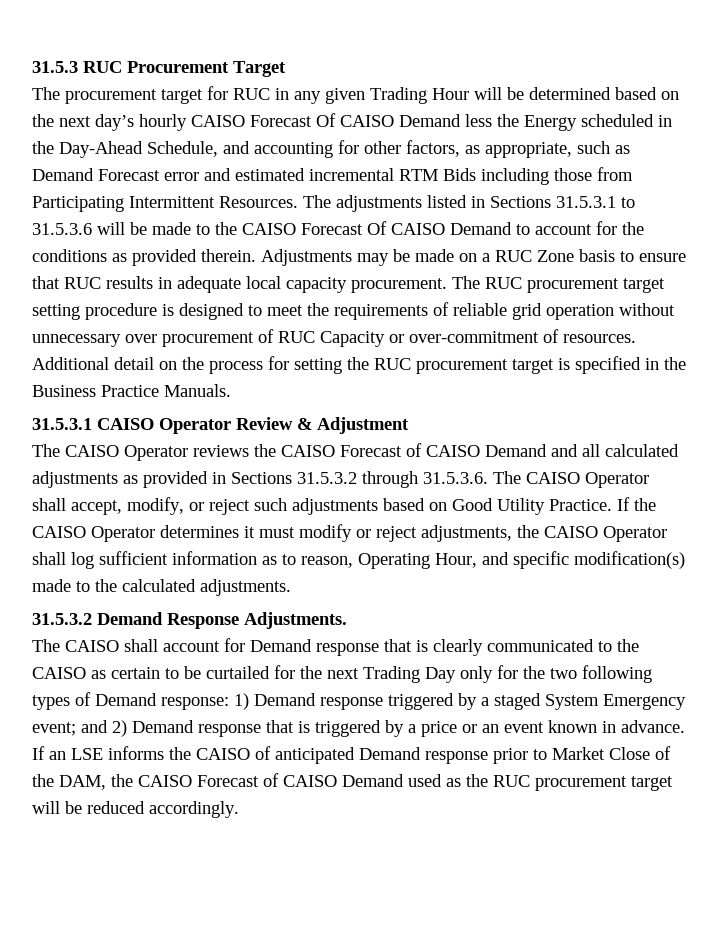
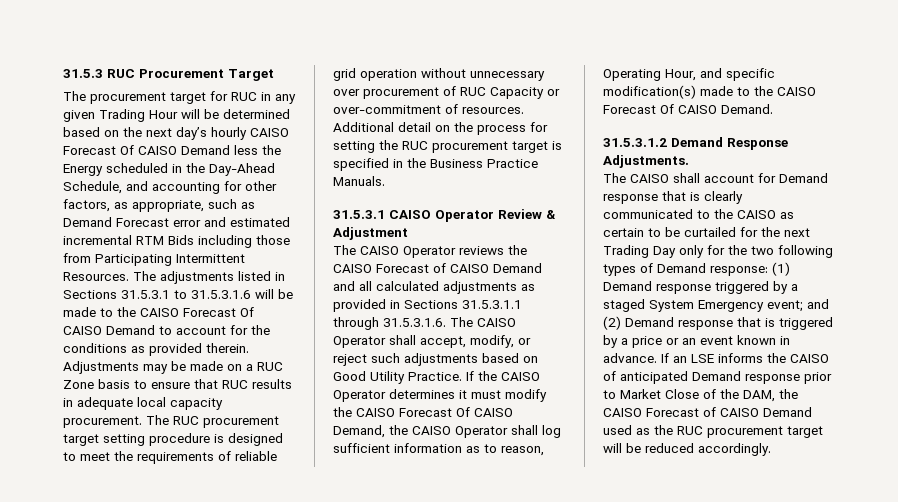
[32,223,92,235] 31.5.3.6 -> [191,290,251,299] 31.5.3.1.6
[297,471,488,488] 31.5.3.2 through 31.5.3.6. -> [462,300,522,309] [333,317,446,330] 31.5.3.1.1 through 31.5.3.1.6.
[356,525,512,542] or reject adjustments, -> [333,407,513,417] [333,425,385,438] the CAISO Forecast Of CAISO Demand,
[122,579,291,596] [32,613,92,625] calculated adjustments. // 31.5.3.2 -> [777,87,816,96] [603,104,773,114] [603,138,667,147] CAISO Forecast Of CAISO Demand. // 31.5.3.1.2
[234,693,249,710] 1) -> [772,262,790,276] (1)
[112,720,127,737] 2) -> [603,316,621,330] (2)

